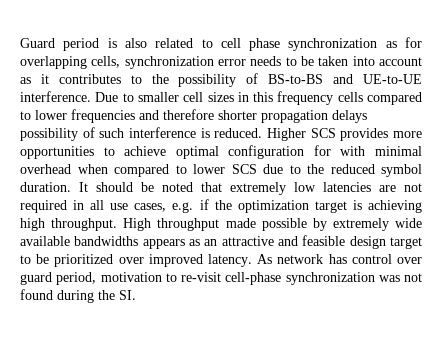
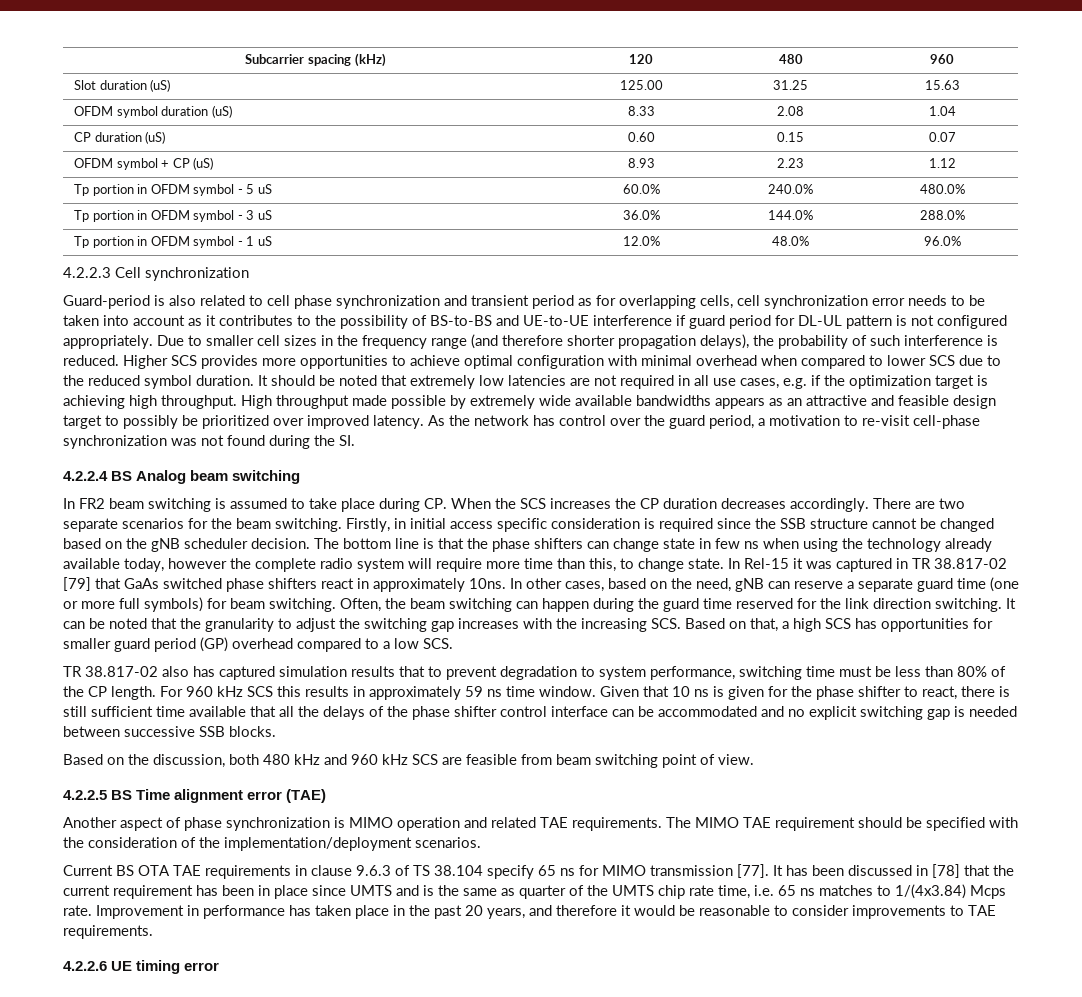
[20,38,100,51] Guard period -> [245,53,386,67] [629,54,653,64] [778,54,803,64] [930,54,954,64] [74,79,171,92] [619,80,663,90] [773,80,808,90] [924,80,960,90] [74,105,232,118] [627,106,655,116] [777,106,804,116] [928,106,956,116] [74,131,166,144] [627,132,655,142] [777,132,804,142] [928,132,956,142] [74,157,214,170] [627,158,655,168] [777,158,804,168] [928,158,956,168] [74,184,272,196] [622,184,660,194] [768,184,813,194] [919,184,965,194] [74,210,272,222] [622,210,660,220] [768,210,813,220] [919,210,965,220] [74,236,272,248] [622,236,660,246] [772,236,809,246] [923,236,961,246] [63,267,249,281] [63,295,150,309] Subcarrier spacing (kHz) | 120 | 480 | 960 // Slot duration (uS) | 125.00 | 31.25 | 15.63 // OFDM symbol duration (uS) | 8.33 | 2.08 | 1.04 // CP duration (uS) | 0.60 | 0.15 | 0.07 // OFDM symbol + CP (uS) | 8.93 | 2.23 | 1.12 // Tp portion in OFDM symbol - 5 uS | 60.0% | 240.0% | 480.0% // Tp portion in OFDM symbol - 3 uS | 36.0% | 144.0% | 288.0% // Tp portion in OFDM symbol - 1 uS | 12.0% | 48.0% | 96.0% // 4.2.2.3 Cell synchronization // Guard-period
(378, 44) none -> [444,295,574,309] and transient period
(121, 62) none -> [737,295,760,306] cell
[20,91,91,102] interference. -> [593,315,1007,329] [63,335,153,349] interference if guard period for DL-UL pattern is not configured appropriately.
[253,91,423,105] [20,109,367,123] [20,128,78,141] this frequency cells compared to lower frequencies and therefore shorter propagation delays possibility -> [337,334,848,349] the frequency range (and therefore shorter propagation delays), the probability
[313,145,331,156] for -> (604, 362) none
(31, 259) none -> [123,415,178,429] possibly
(273, 259) none -> [449,415,470,426] the
(422, 260) none -> [644,415,665,426] the
(97, 278) none -> [758,418,765,426] a
(136, 295) none -> [63,470,301,484] [63,498,965,512] [63,518,994,532] [63,538,992,552] [63,558,1007,572] [63,577,1019,592] [63,597,1016,612] [63,618,993,632] [63,637,453,652] [63,666,1006,680] [63,686,1010,700] [63,706,1017,720] [63,726,276,737] [63,754,754,768] [63,789,327,803] [63,817,1018,831] [63,837,481,851] [63,864,1014,879] [63,884,1006,899] [63,905,996,919] [63,925,153,939] [63,960,220,974] // 4.2.2.4 BS Analog beam switching // In FR2 beam switching is assumed to take place during CP. When the SCS increases the CP duration decreases accordingly. There are two separate scenarios for the beam switching. Firstly, in initial access specific consideration is required since the SSB structure cannot be changed based on the gNB scheduler decision. The bottom line is that the phase shifters can change state in few ns when using the technology already available today, however the complete radio system will require more time than this, to change state. In Rel-15 it was captured in TR 38.817-02 [79] that GaAs switched phase shifters react in approximately 10ns. In other cases, based on the need, gNB can reserve a separate guard time (one or more full symbols) for beam switching. Often, the beam switching can happen during the guard time reserved for the link direction switching. It can be noted that the granularity to adjust the switching gap increases with the increasing SCS. Based on that, a high SCS has opportunities for smaller guard period (GP) overhead compared to a low SCS. // TR 38.817-02 also has captured simulation results that to prevent degradation to system performance, switching time must be less than 80% of the CP length. For 960 kHz SCS this results in approximately 59 ns time window. Given that 10 ns is given for the phase shifter to react, there is still sufficient time available that all the delays of the phase shifter control interface can be accommodated and no explicit switching gap is needed between successive SSB blocks. // Based on the discussion, both 480 kHz and 960 kHz SCS are feasible from beam switching point of view. // 4.2.2.5 BS Time alignment error (TAE) // Another aspect of phase synchronization is MIMO operation and related TAE requirements. The MIMO TAE requirement should be specified with the consideration of the implementation/deployment scenarios. // Current BS OTA TAE requirements in clause 9.6.3 of TS 38.104 specify 65 ns for MIMO transmission [77]. It has been discussed in [78] that the current requirement has been in place since UMTS and is the same as quarter of the UMTS chip rate time, i.e. 65 ns matches to 1/(4x3.84) Mcps rate. Improvement in performance has taken place in the past 20 years, and therefore it would be reasonable to consider improvements to TAE requirements. // 4.2.2.6 UE timing error

